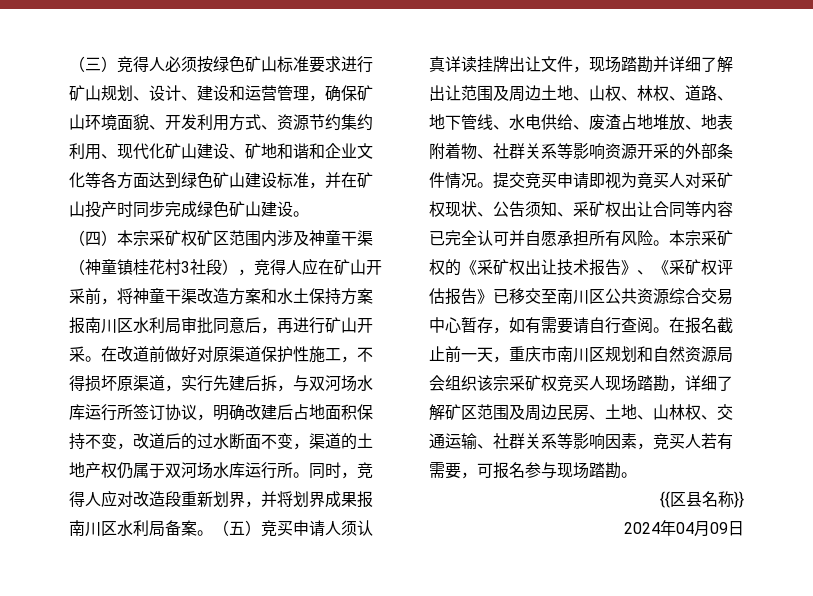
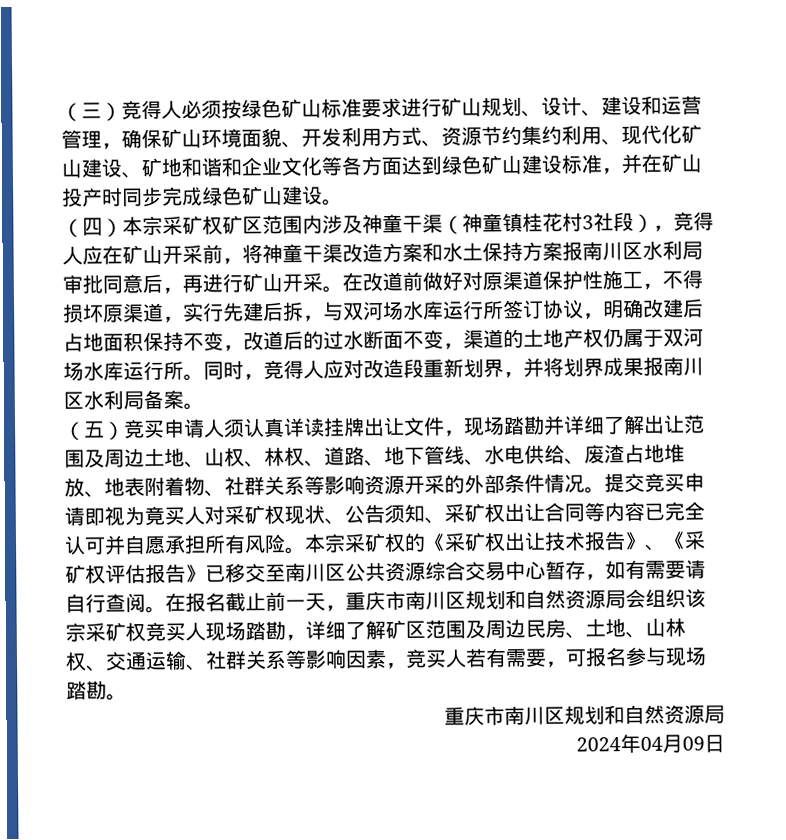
(213, 533) none -> (204, 406) //
[660,491,744,508] {{区县名称}} -> [444,704,725,726] 重庆市南川区规划和自然资源局

